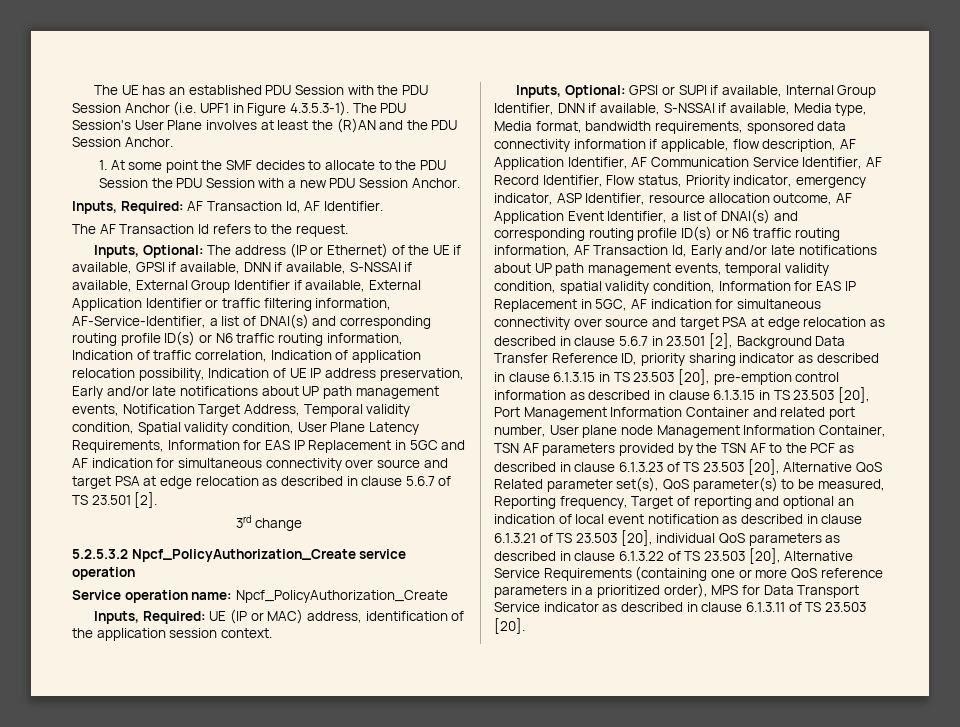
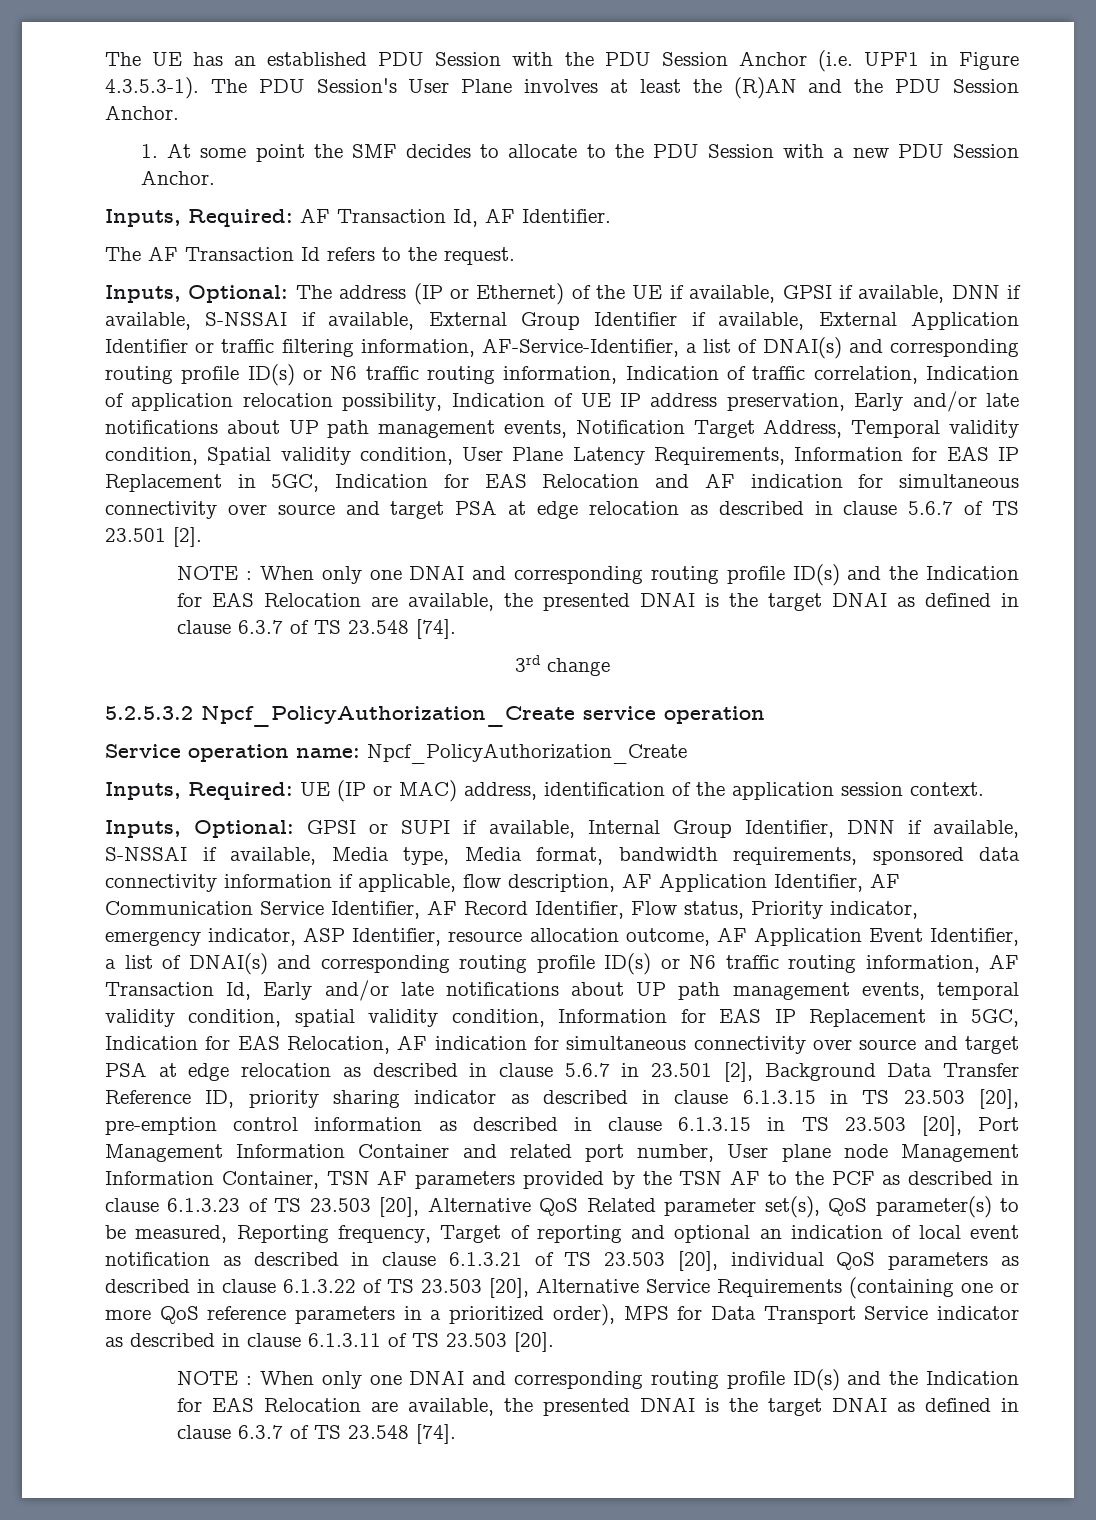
[151,178,255,188] the PDU Session -> (775, 151) none
[409,440,438,450] 5GC -> [271,473,640,492] 5GC, Indication for EAS Relocation
(158, 500) none -> [177,564,1019,586] [177,592,1020,611] [177,619,457,639] // NOTE : When only one DNAI and corresponding routing profile ID(s) and the Indication for EAS Relocation are available, the presented DNAI is the target DNAI as defined in clause 6.3.7 of TS 23.548 [74].
(628, 305) none -> [105,1035,390,1054] Indication for EAS Relocation,
(525, 626) none -> [177,1369,1019,1391] [177,1397,1020,1416] [177,1424,457,1444] // NOTE : When only one DNAI and corresponding routing profile ID(s) and the Indication for EAS Relocation are available, the presented DNAI is the target DNAI as defined in clause 6.3.7 of TS 23.548 [74].

